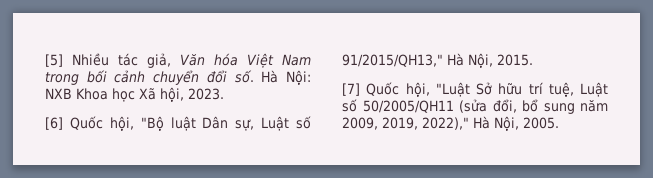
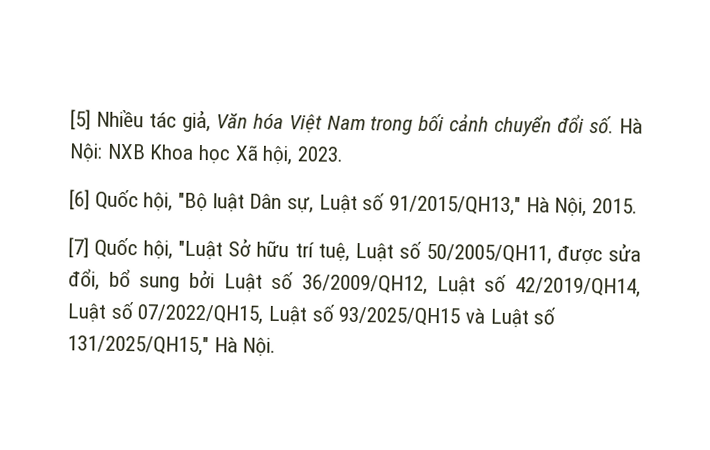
[362,99,608,114] [342,116,559,131] 50/2005/QH11 (sửa đổi, bổ sung năm 2009, 2019, 2022)," Hà Nội, 2005. -> [425,243,641,265] [68,268,641,298] [67,301,557,328] [67,335,277,357] 50/2005/QH11, được sửa đổi, bổ sung bởi Luật số 36/2009/QH12, Luật số 42/2019/QH14, Luật số 07/2022/QH15, Luật số 93/2025/QH15 và Luật số 131/2025/QH15," Hà Nội.

